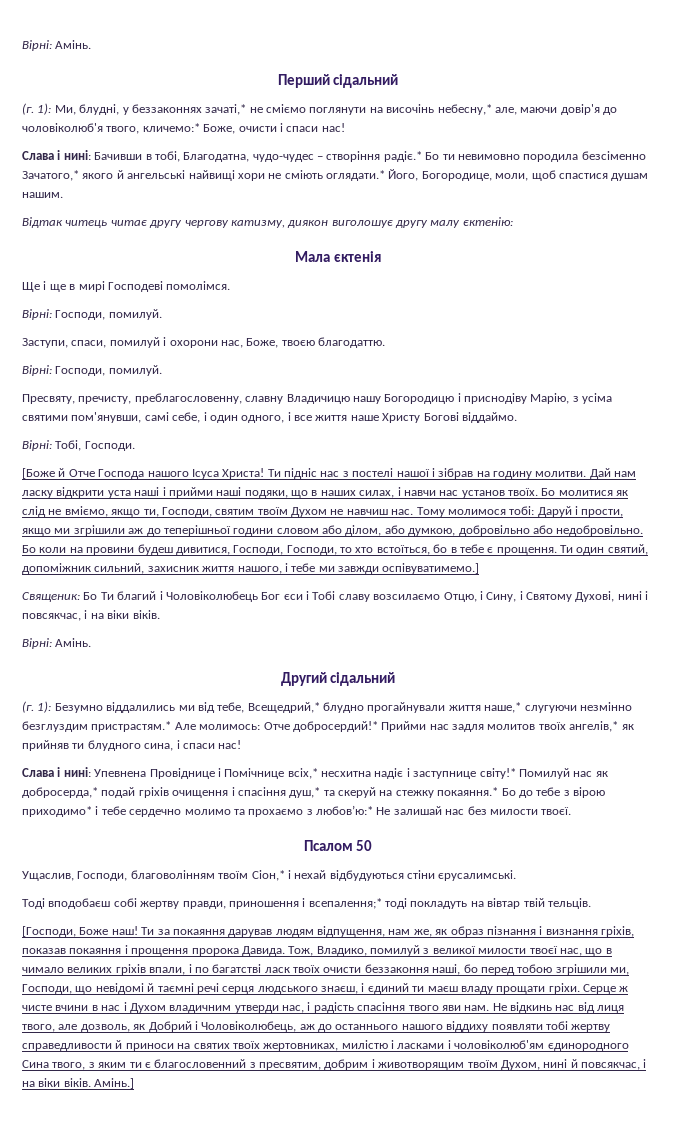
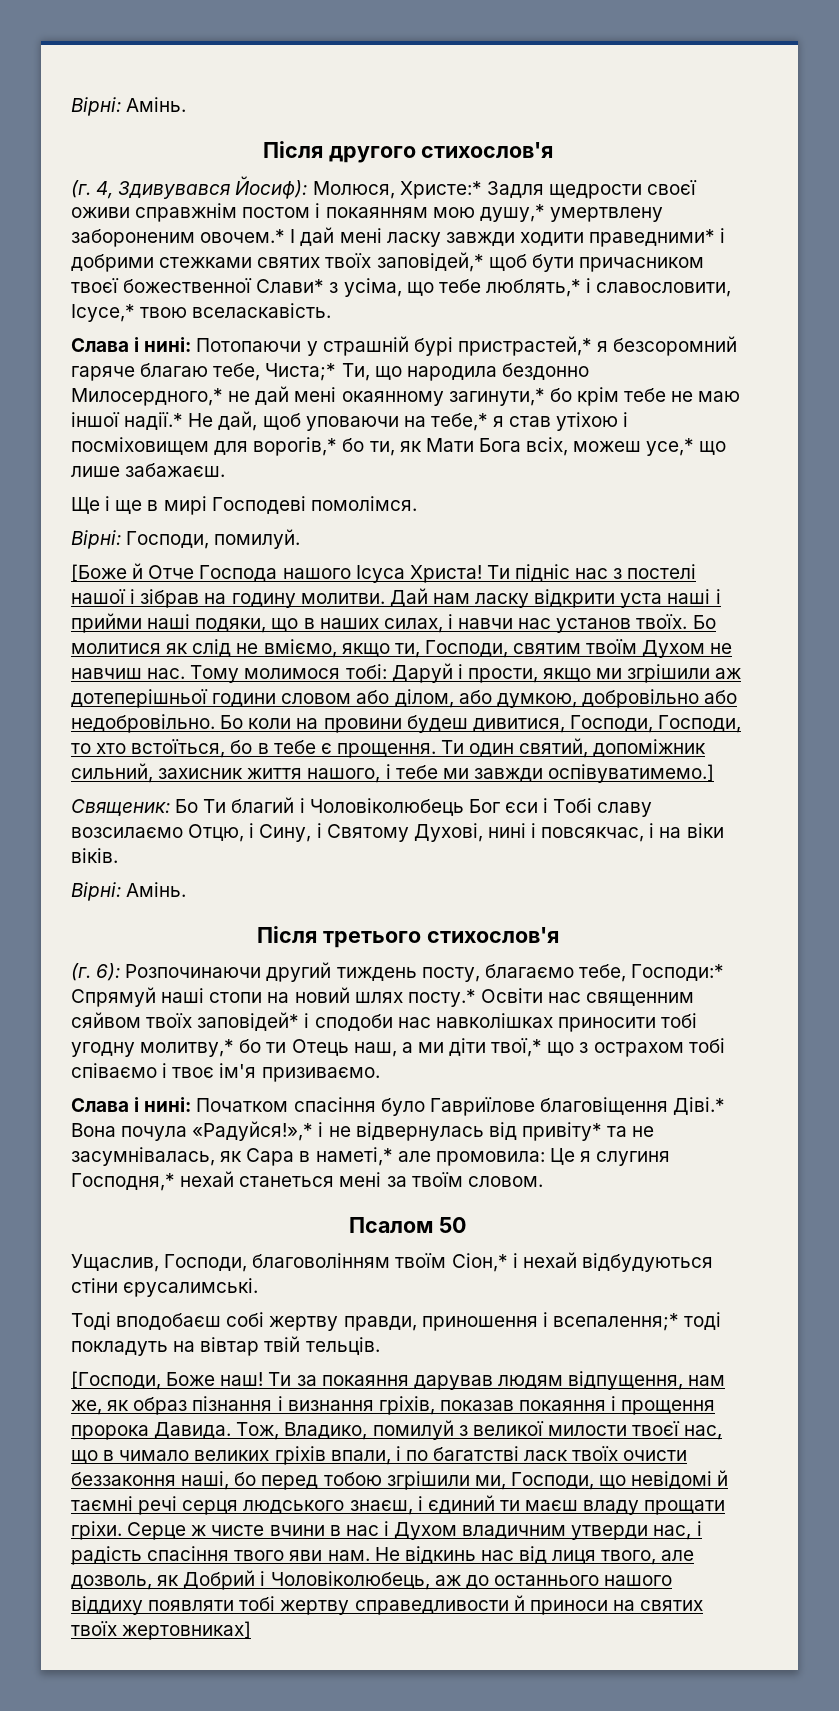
[22,40,92,51] [277,74,399,88] [22,103,617,115] [22,123,345,134] [22,150,646,162] [22,169,649,181] [22,192,63,198] [22,217,513,228] [295,251,381,262] Вірні: Амінь. // Перший сідальний // (г. 1): Ми, блудні, у беззаконнях зачаті,* не сміємо поглянути на височінь небесну,* але, маючи довір'я до чоловіколюб'я твого, кличемо:* Боже, очисти і спаси нас! // Слава і нині: Бачивши в тобі, Благодатна, чудо-чудес – створіння радіє.* Бо ти невимовно породила безсіменно Зачатого,* якого й ангельські найвищі хори не сміють оглядати.* Його, Богородице, моли, щоб спастися душам нашим. // Відтак читець читає другу чергову катизму, диякон виголошує другу малу єктенію: // Мала єктенія -> [71,97,187,116] [262,141,554,163] [71,176,698,199] [71,203,663,222] [71,227,726,247] [71,252,704,272] [71,278,732,297] [71,303,332,322] [71,336,738,356] [71,363,589,381] [71,386,741,406] [71,411,629,431] [71,437,727,456] [71,463,226,477] Вірні: Амінь. // Після другого стихослов'я // (г. 4, Здивувався Йосиф): Молюся, Христе:* Задля щедрости своєї оживи справжнім постом і покаянням мою душу,* умертвлену забороненим овочем.* І дай мені ласку завжди ходити праведними* і добрими стежками святих твоїх заповідей,* щоб бути причасником твоєї божественної Слави* з усіма, що тебе люблять,* і славословити, Ісусе,* твою вселаскавість. // Слава і нині: Потопаючи у страшній бурі пристрастей,* я безсоромний гаряче благаю тебе, Чиста;* Ти, що народила бездонно Милосердного,* не дай мені окаянному загинути,* бо крім тебе не маю іншої надії.* Не дай, щоб уповаючи на тебе,* я став утіхою і посміховищем для ворогів,* бо ти, як Мати Бога всіх, можеш усе,* що лише забажаєш.
[22,337,385,348] [22,365,162,376] [22,393,613,404] [22,412,517,423] [22,440,135,451] // Заступи, спаси, помилуй і охорони нас, Боже, твоєю благодаттю. // Вірні: Господи, помилуй. // Пресвяту, пречисту, преблагословенну, славну Владичицю нашу Богородицю і приснодіву Марію, з усіма святими пом'янувши, самі себе, і один одного, і все життя наше Христу Богові віддаймо. // Вірні: Тобі, Господи. -> (301, 539) none
[146,525,231,536] до теперішньої -> [71,689,208,708] дотеперішньої
[280,672,396,686] [22,701,632,713] [22,721,634,732] [22,740,242,751] [22,767,608,779] [22,787,605,798] [22,805,572,817] Другий сідальний // (г. 1): Безумно віддалились ми від тебе, Всещедрий,* блудно прогайнували життя наше,* слугуючи незмінно безглуздим пристрастям.* Але молимось: Отче добросердий!* Прийми нас задля молитов твоїх ангелів,* як прийняв ти блудного сина, і спаси нас! // Слава і нині: Упевнена Провіднице і Помічнице всіх,* несхитна надіє і заступнице світу!* Помилуй нас як добросерда,* подай гріхів очищення і спасіння душ,* та скеруй на стежку покаяння.* Бо до тебе з вірою приходимо* і тебе сердечно молимо та прохаємо з любов’ю:* Не залишай нас без милости твоєї. -> [257,926,559,948] [71,962,725,982] [71,987,695,1007] [71,1012,698,1032] [71,1038,725,1057] [71,1063,380,1082] [71,1097,726,1116] [71,1121,655,1141] [71,1147,671,1166] [71,1171,543,1191] Після третього стихослов'я // (г. 6): Розпочинаючи другий тиждень посту, благаємо тебе, Господи:* Спрямуй наші стопи на новий шлях посту.* Освіти нас священним сяйвом твоїх заповідей* і сподоби нас навколішках приносити тобі угодну молитву,* бо ти Отець наш, а ми діти твої,* що з острахом тобі співаємо і твоє ім'я призиваємо. // Слава і нині: Початком спасіння було Гавриїлове благовіщення Діві.* Вона почула «Радуйся!»,* і не відвернулась від привіту* та не засумнівалась, як Сара в наметі,* але промовила: Це я слугиня Господня,* нехай станеться мені за твоїм словом.
[263,1040,629,1051] [22,1059,647,1070] [22,1078,135,1089] жертовниках, милістю і ласками і чоловіколюб'ям єдинородного Сина твого, з яким ти є благословенний з пресвятим, добрим і животворящим твоїм Духом, нині й повсякчас, і на віки віків. Амінь.] -> [122,1621,252,1640] жертовниках]

